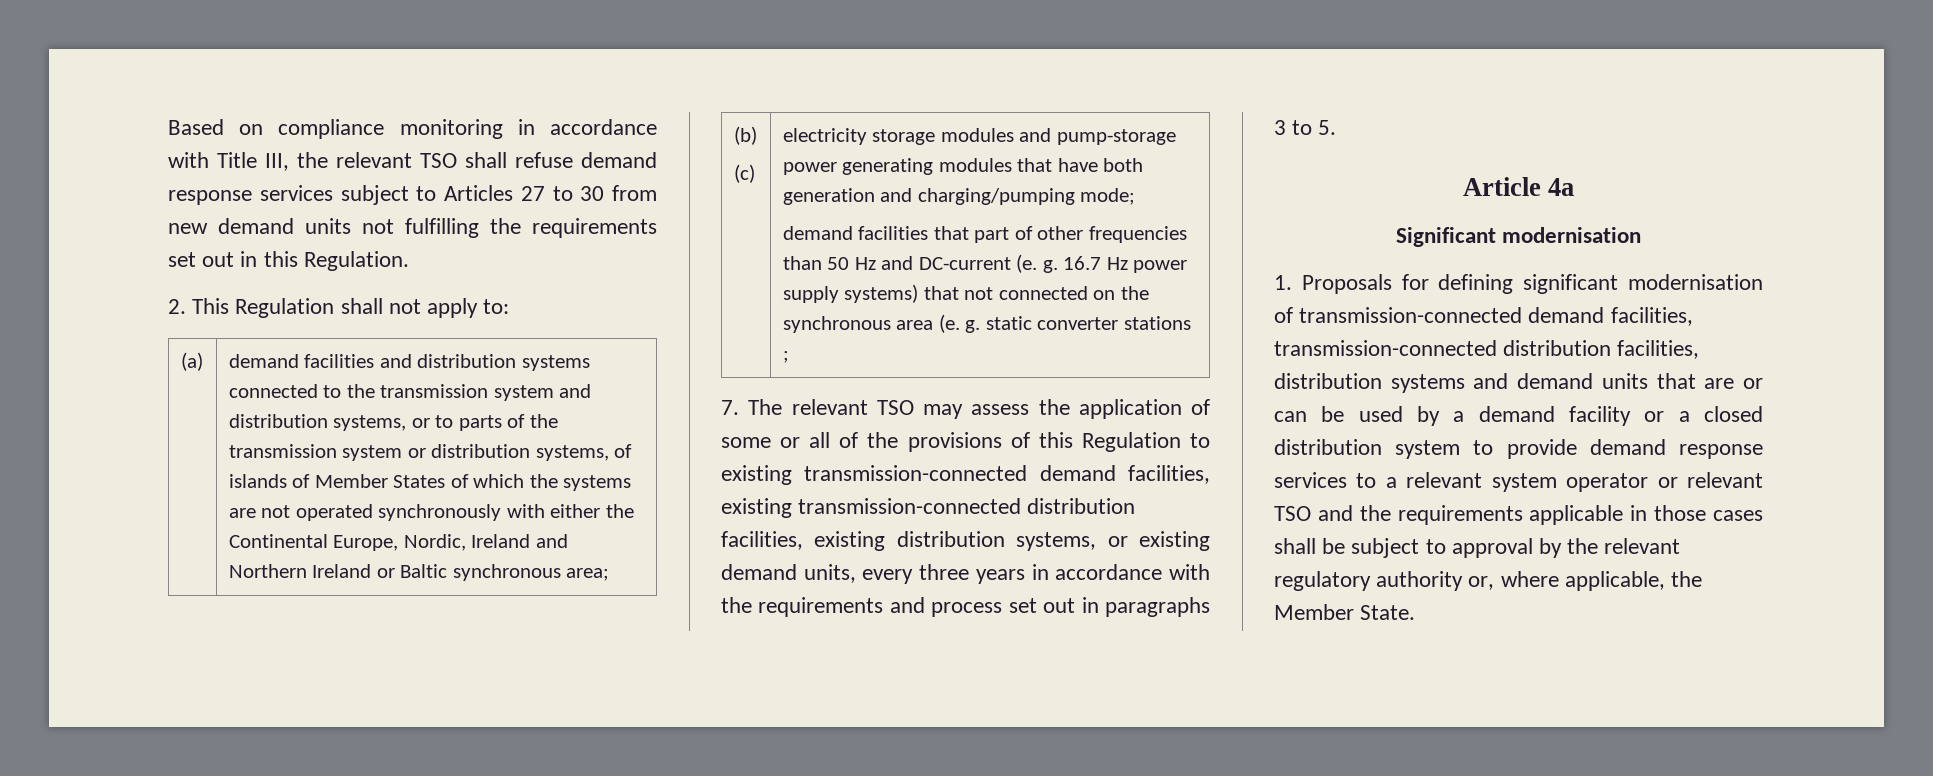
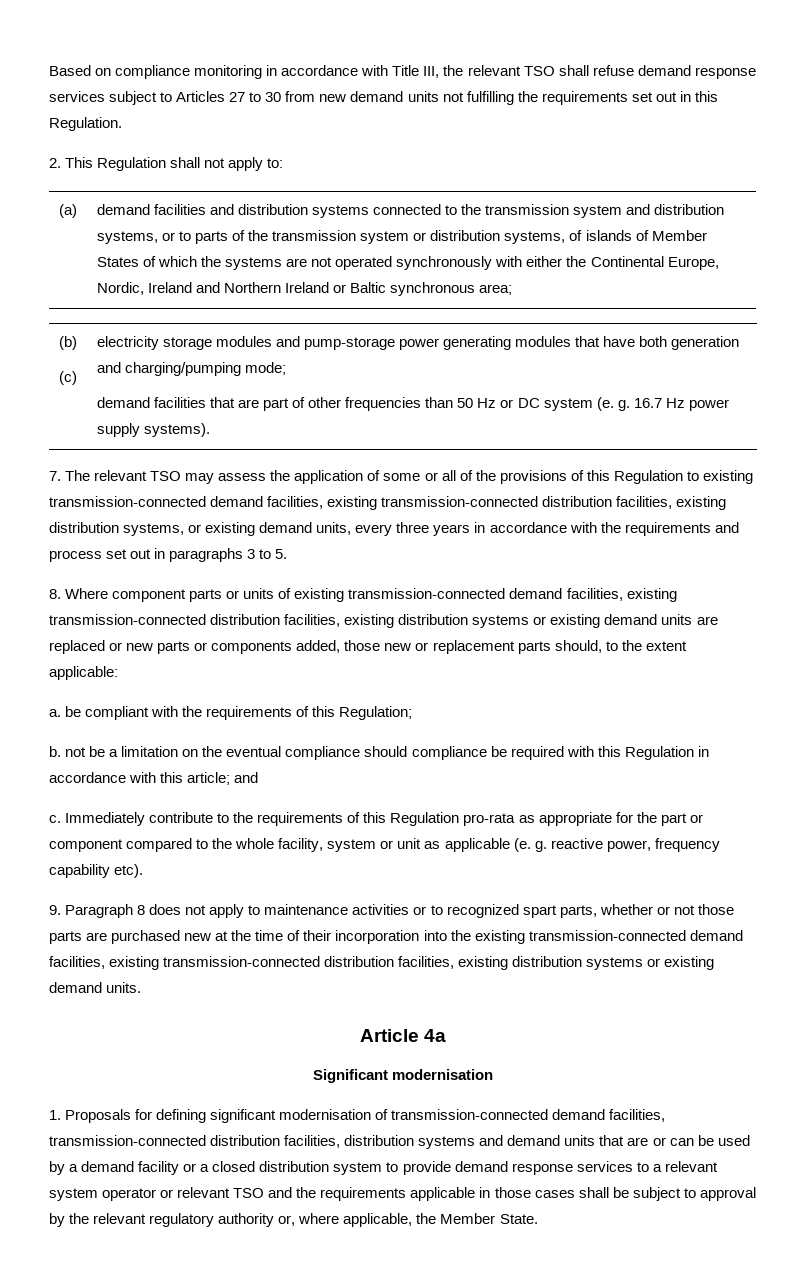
(969, 233) none -> [238,399,260,408] are
[881,256,1011,270] and DC-current -> [500,398,593,411] or DC system
[844,284,1149,303] [782,314,1191,333] [782,351,789,363] systems) that not connected on the synchronous area (e. g. static converter stations ; -> [143,423,210,437] systems).
(1337, 127) none -> [49,588,677,602] [49,614,718,628] [49,640,687,654] [49,666,118,680] [49,706,413,720] [49,746,709,760] [49,772,259,785] [49,812,703,826] [49,838,720,852] [49,864,144,878] [49,904,734,918] [49,930,743,944] [49,956,715,970] [49,982,142,993] // 8. Where component parts or units of existing transmission-connected demand facilities, existing transmission-connected distribution facilities, existing distribution systems or existing demand units are replaced or new parts or components added, those new or replacement parts should, to the extent applicable: // a. be compliant with the requirements of this Regulation; // b. not be a limitation on the eventual compliance should compliance be required with this Regulation in accordance with this article; and // c. Immediately contribute to the requirements of this Regulation pro-rata as appropriate for the part or component compared to the whole facility, system or unit as applicable (e. g. reactive power, frequency capability etc). // 9. Paragraph 8 does not apply to maintenance activities or to recognized spart parts, whether or not those parts are purchased new at the time of their incorporation into the existing transmission-connected demand facilities, existing transmission-connected distribution facilities, existing distribution systems or existing demand units.

